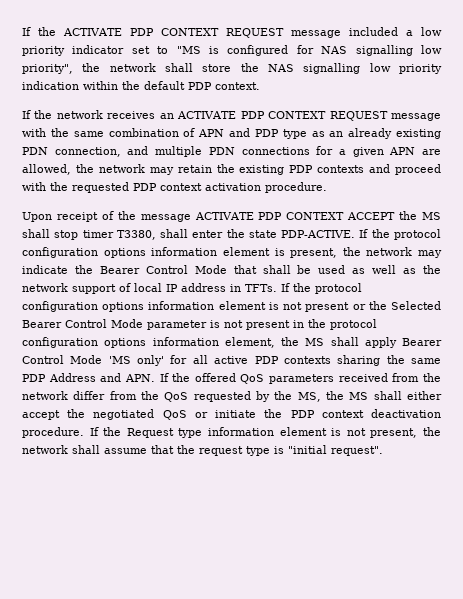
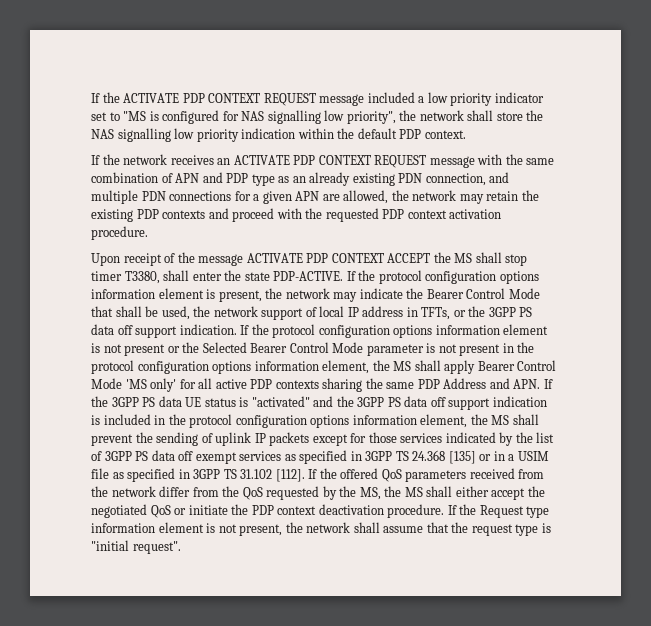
[318,265,417,274] used as well as -> [161,306,190,320] used,
[245,284,277,292] TFTs. -> [421,306,533,320] [91,324,237,338] TFTs, or the 3GPP PS data off support indication.
(191, 377) none -> [111,396,547,410] [91,414,539,428] [91,432,555,446] [91,450,549,464] [91,468,337,482] 3GPP PS data UE status is "activated" and the 3GPP PS data off support indication is included in the protocol configuration options information element, the MS shall prevent the sending of uplink IP packets except for those services indicated by the list of 3GPP PS data off exempt services as specified in 3GPP TS 24.368 [135] or in a USIM file as specified in 3GPP TS 31.102 [112]. If the

